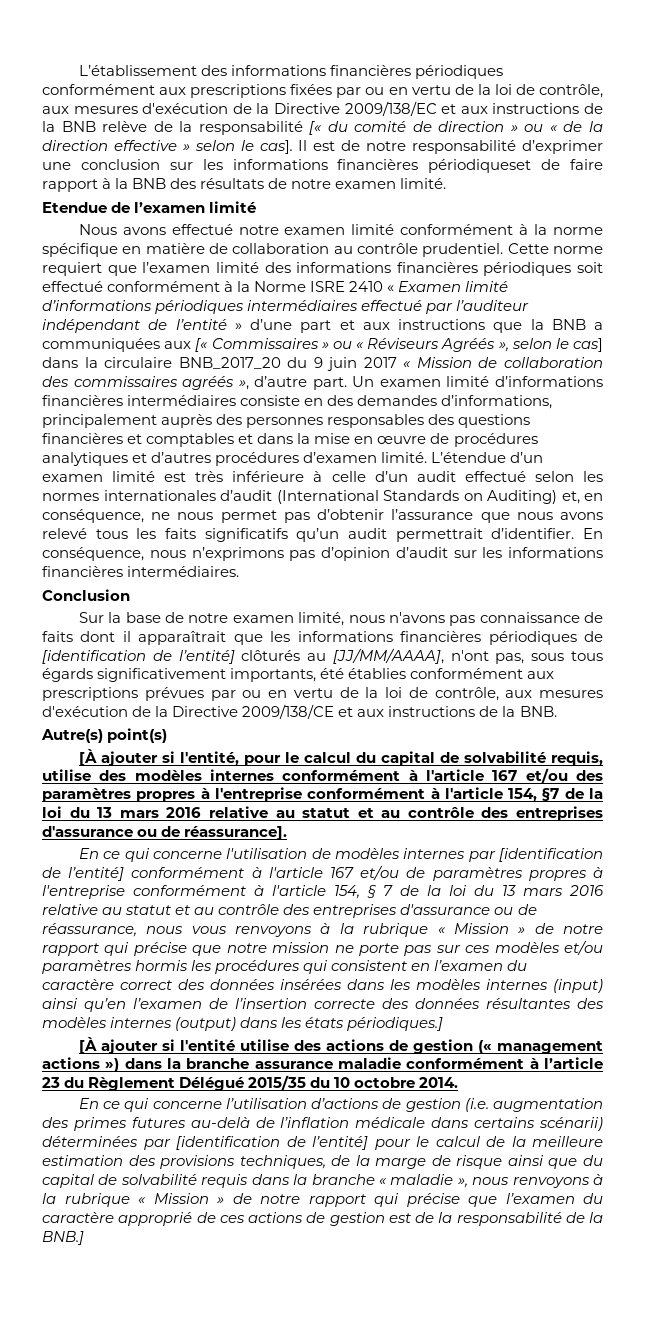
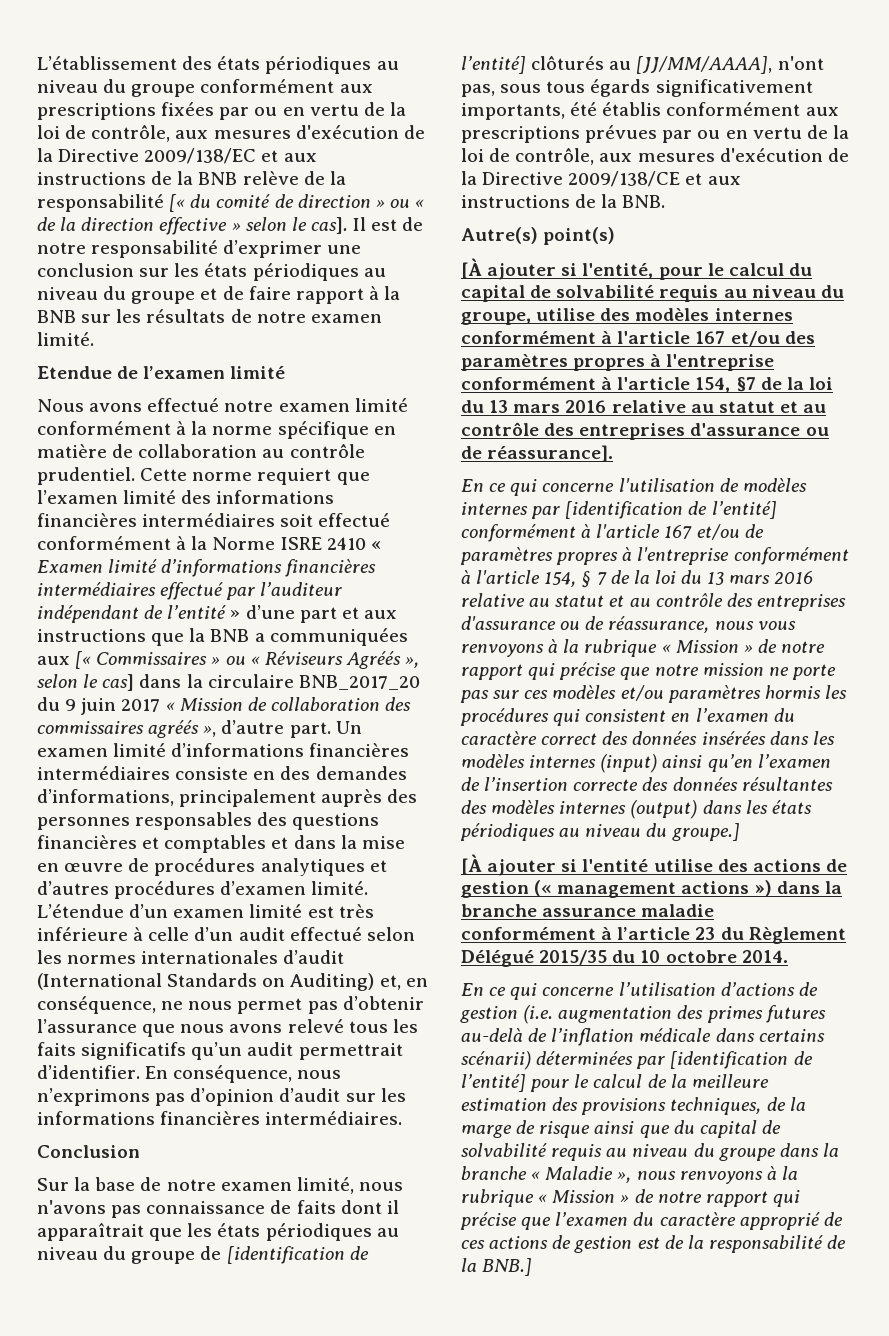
[230,65,504,79] informations financières périodiques -> [217,56,399,74] [37,79,196,97] états périodiques au niveau du groupe
[232,159,532,173] informations financières périodiqueset -> [204,263,386,281] [37,286,218,304] états périodiques au niveau du groupe et
[170,178,197,189] des -> [81,309,142,323] sur les
[483,262,572,276] périodiques -> [142,513,276,527] intermédiaires
[155,300,245,314] périodiques -> [285,559,377,577] financières
[297,631,577,645] informations financières périodiques -> [217,1223,399,1241] [37,1246,196,1264] états périodiques au niveau du groupe
[348,668,407,679] établies -> [602,102,662,116] établis
[550,751,603,766] requis, -> [659,285,844,302] [461,312,531,325] requis au niveau du groupe,
[347,1017,444,1031] périodiques.] -> [460,823,740,841] périodiques au niveau du groupe.]
(249, 1181) none -> [606,1143,776,1161] au niveau du groupe
[390,1174,454,1185] maladie -> [545,1166,614,1180] Maladie

